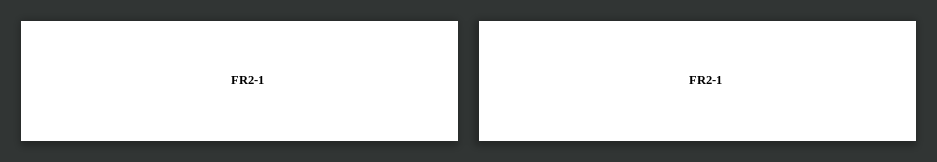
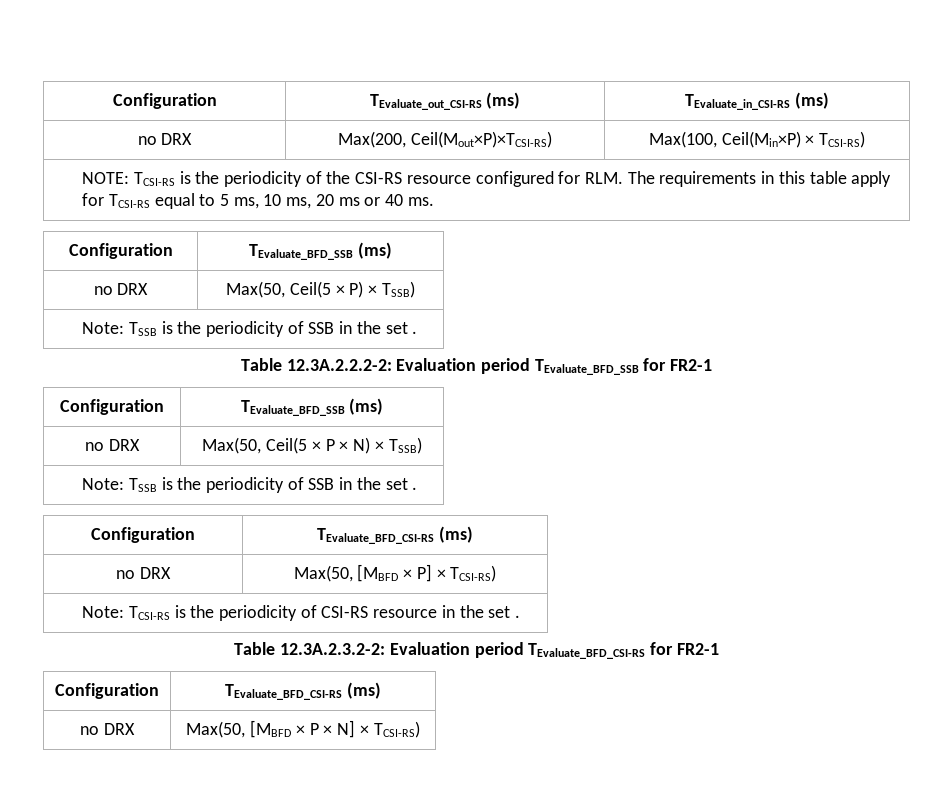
[231,76,264,84] [689,76,722,84] FR2-1 // FR2-1 -> [112,93,217,109] [369,92,521,110] [685,92,829,110] [137,133,193,145] [338,131,552,148] [648,131,866,148] [82,171,892,187] [82,193,434,209] [68,243,173,259] [249,242,392,260] [93,283,149,295] [226,281,415,298] [82,321,418,337] [240,358,713,375] [60,399,164,415] [240,398,384,416] [85,439,140,451] [202,437,422,454] [82,477,418,493] [91,527,195,543] [317,526,473,544] [116,567,171,579] [293,564,497,582] [82,605,521,621] [234,642,719,659] [55,683,159,699] [225,682,381,700] [80,723,135,735] [186,720,420,738] Configuration | TEvaluate_out_CSI-RS (ms) | TEvaluate_in_CSI-RS (ms) // no DRX | Max(200, Ceil(Mout×P)×TCSI-RS) | Max(100, Ceil(Min×P) × TCSI-RS) // NOTE: TCSI-RS is the periodicity of the CSI-RS resource configured for RLM. The requirements in this table apply for TCSI-RS equal to 5 ms, 10 ms, 20 ms or 40 ms. // Configuration | TEvaluate_BFD_SSB (ms) // no DRX | Max(50, Ceil(5 × P) × TSSB) // Note: TSSB is the periodicity of SSB in the set . // Table 12.3A.2.2.2-2: Evaluation period TEvaluate_BFD_SSB for FR2-1 // Configuration | TEvaluate_BFD_SSB (ms) // no DRX | Max(50, Ceil(5 × P × N) × TSSB) // Note: TSSB is the periodicity of SSB in the set . // Configuration | TEvaluate_BFD_CSI-RS (ms) // no DRX | Max(50, [MBFD × P] × TCSI-RS) // Note: TCSI-RS is the periodicity of CSI-RS resource in the set . // Table 12.3A.2.3.2-2: Evaluation period TEvaluate_BFD_CSI-RS for FR2-1 // Configuration | TEvaluate_BFD_CSI-RS (ms) // no DRX | Max(50, [MBFD × P × N] × TCSI-RS)

